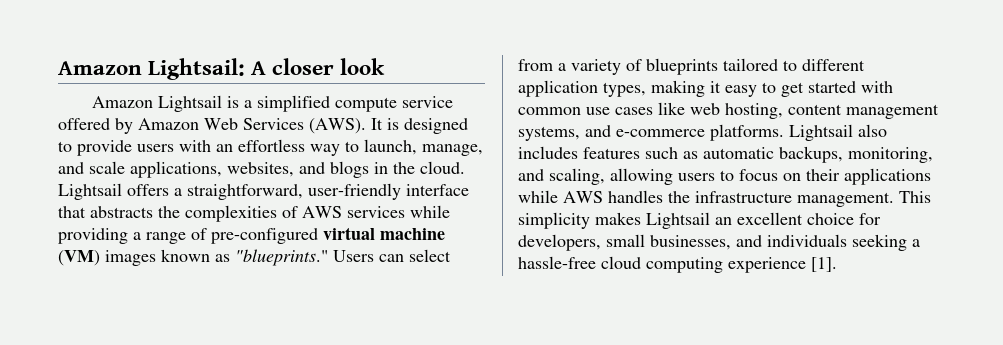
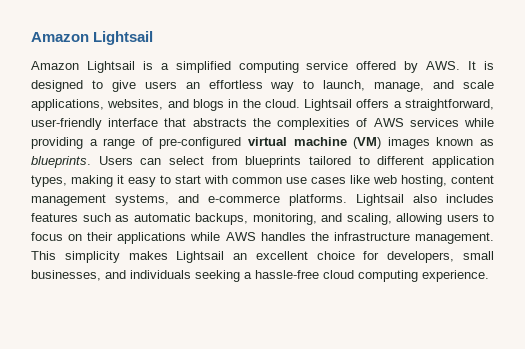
[58,58,386,80] Amazon Lightsail: A closer look -> [31,31,154,45] Amazon Lightsail
[335,97,398,112] compute -> [238,61,299,73] computing
[138,118,366,134] Amazon Web Services (AWS). -> [426,61,461,70] AWS.
[77,140,211,156] provide users with -> [111,80,177,92] give users
[235,249,328,266] "blueprints." -> [31,156,91,168] blueprints.
[558,59,642,75] a variety of -> (238, 160) none
[781,81,856,97] get started -> [175,175,201,184] start
[728,257,837,273] experience [1]. -> [422,270,489,282] experience.

